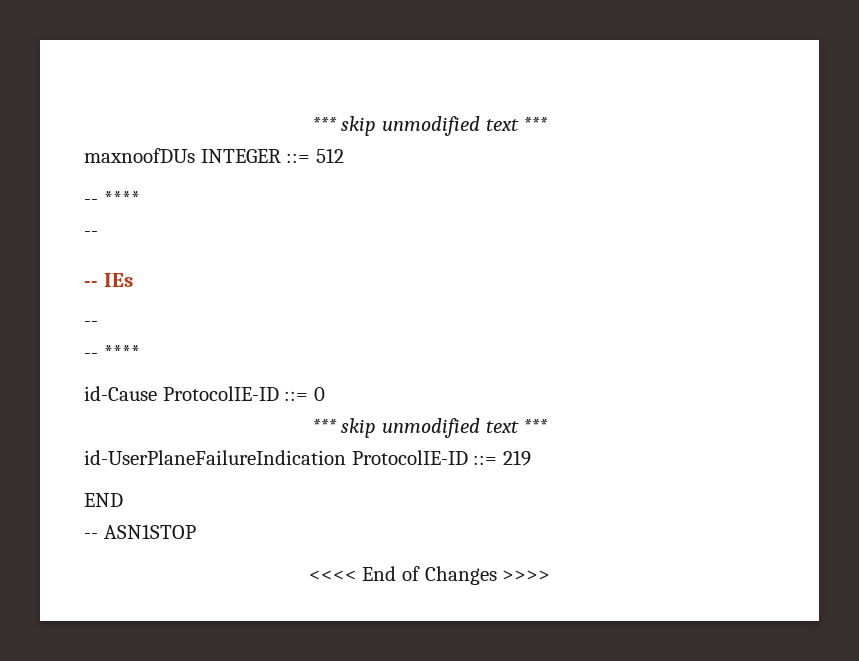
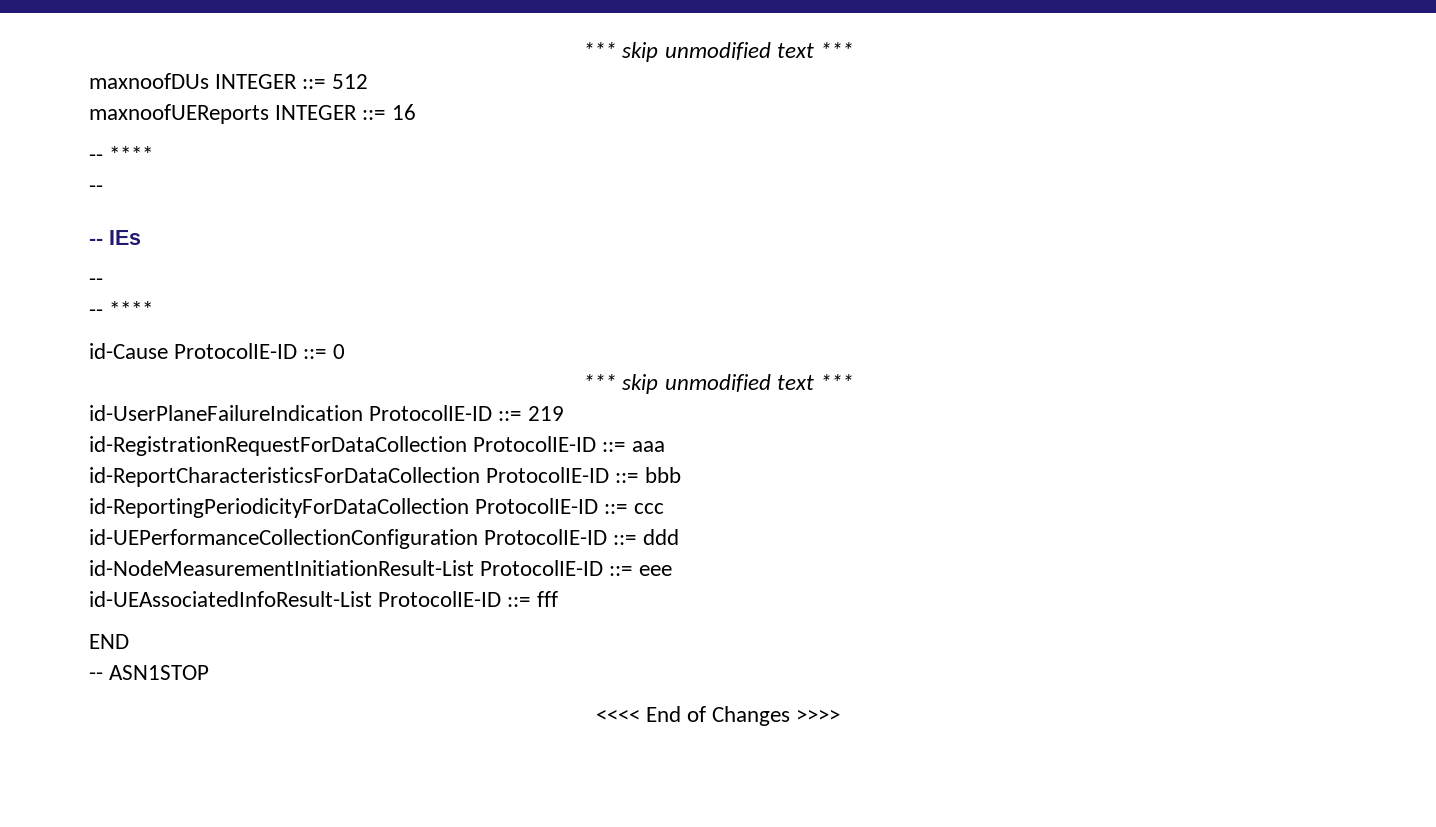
(344, 155) none -> [89,104,416,124] // maxnoofUEReports INTEGER ::= 16
(531, 458) none -> [89,436,665,456] [89,467,681,487] [89,498,664,518] [89,529,679,549] [89,560,672,576] [89,591,558,607] // id-RegistrationRequestForDataCollection ProtocolIE-ID ::= aaa // id-ReportCharacteristicsForDataCollection ProtocolIE-ID ::= bbb // id-ReportingPeriodicityForDataCollection ProtocolIE-ID ::= ccc // id-UEPerformanceCollectionConfiguration ProtocolIE-ID ::= ddd // id-NodeMeasurementInitiationResult-List ProtocolIE-ID ::= eee // id-UEAssociatedInfoResult-List ProtocolIE-ID ::= fff

